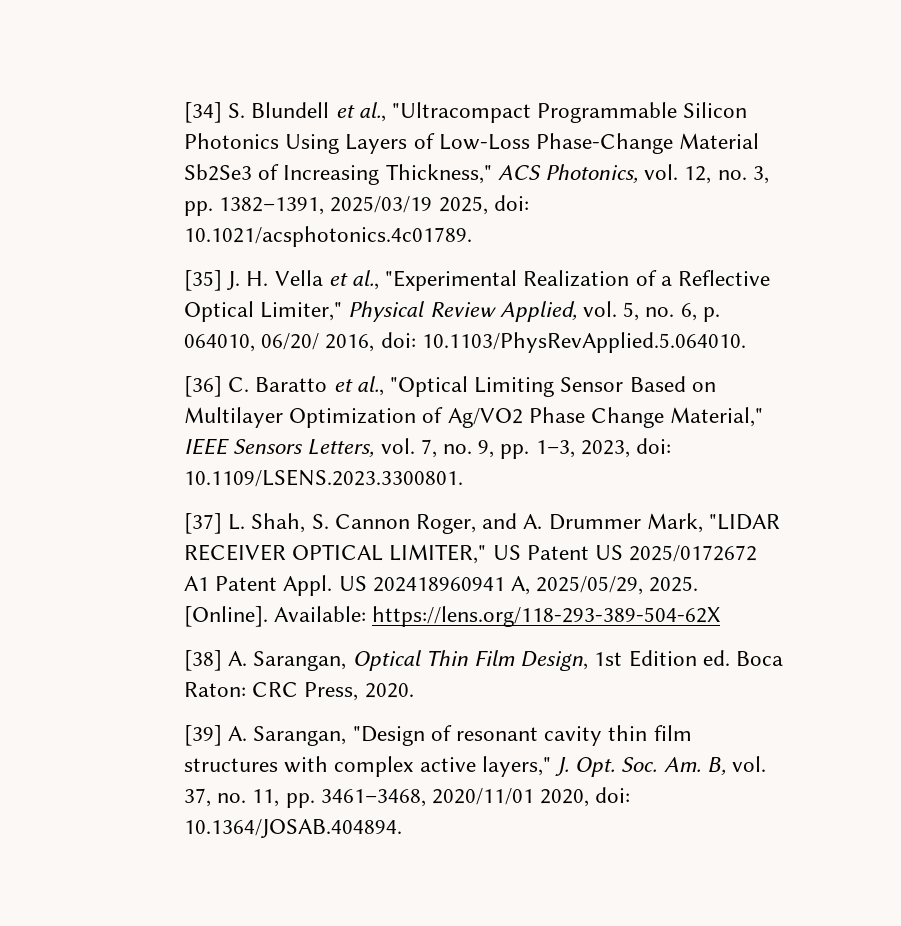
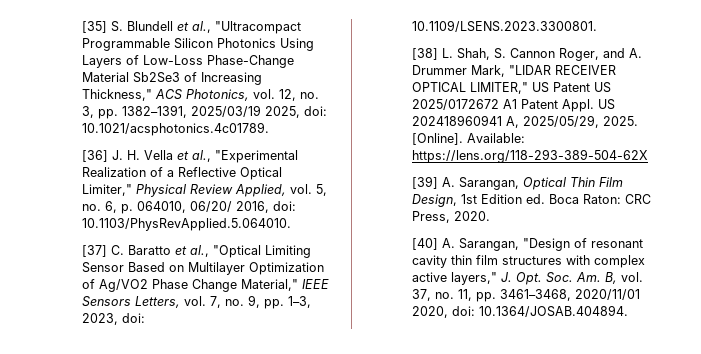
[183,102,222,123] [34] -> [82,21,108,33] [35]
[183,270,222,291] [35] -> [82,150,109,162] [36]
[183,376,222,397] [36] -> [82,245,108,257] [37]
[183,513,222,534] [37] -> [412,48,439,60] [38]
[183,650,222,671] [38] -> [412,176,439,189] [39]
[183,725,222,746] [39] -> [412,238,439,250] [40]

